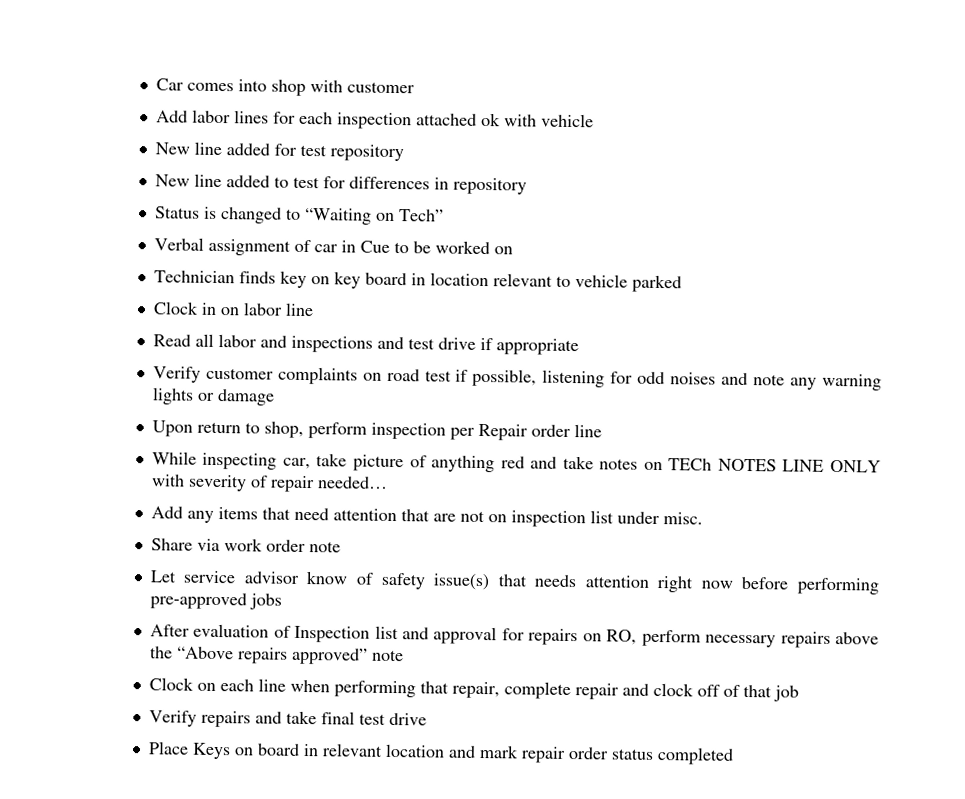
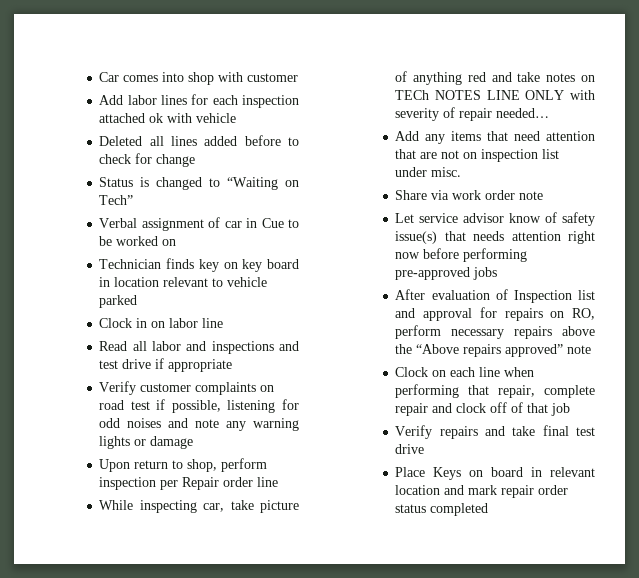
[154,141,404,162] [154,173,527,195] New line added for test repository // New line added to test for differences in repository -> [99,135,299,146] [99,153,196,167] Deleted all lines added before to check for change

